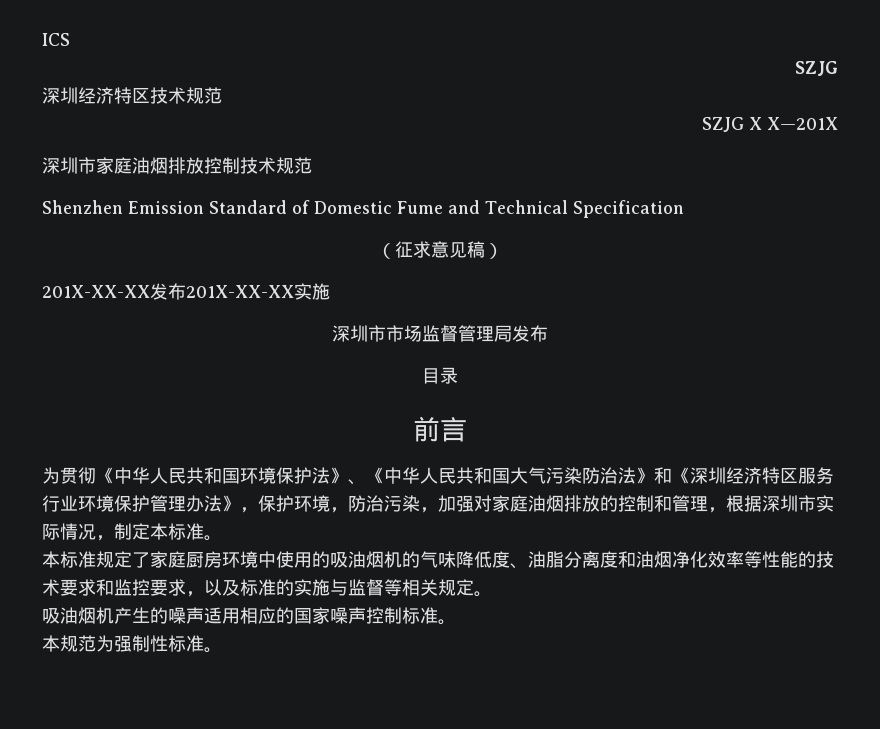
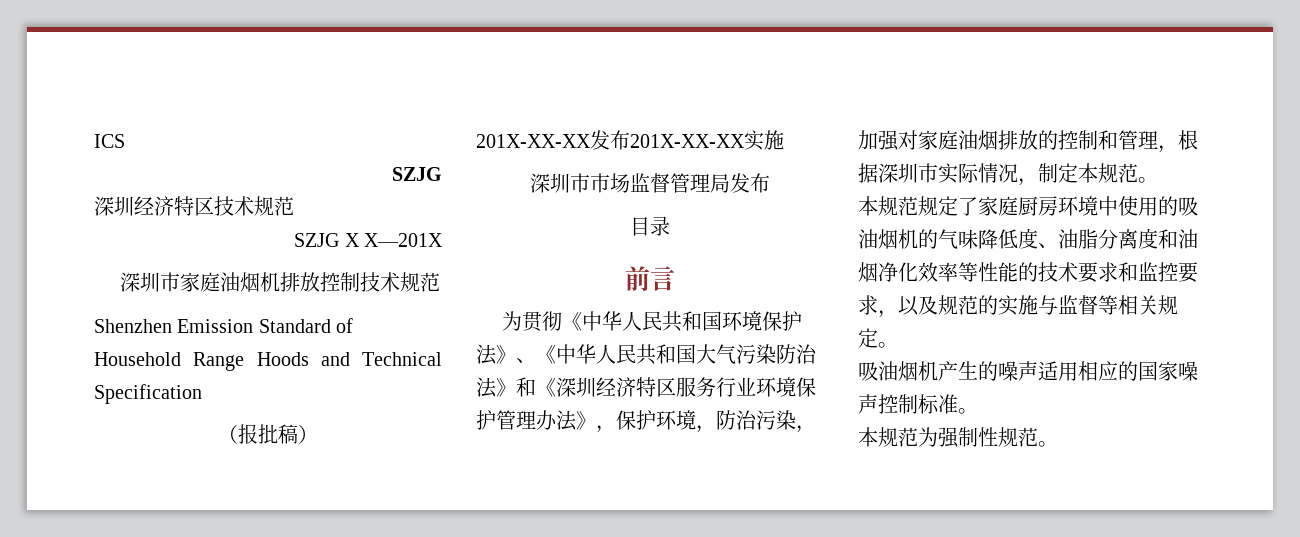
(168, 165) none -> [260,272,281,292] 机
[314,201,443,214] Domestic Fume -> [94,352,309,371] Household Range Hoods
[395,241,467,258] 征求意见 -> [238,424,278,444] 报批
[168,523,222,541] [42,551,96,568] 标准。 // 本标准 -> [1098,163,1158,183] [858,196,918,216] 规范。 // 本规范
[240,579,276,596] 标准 -> [938,295,978,315] 规范
[168,635,204,652] 标准 -> [998,427,1038,447] 规范

